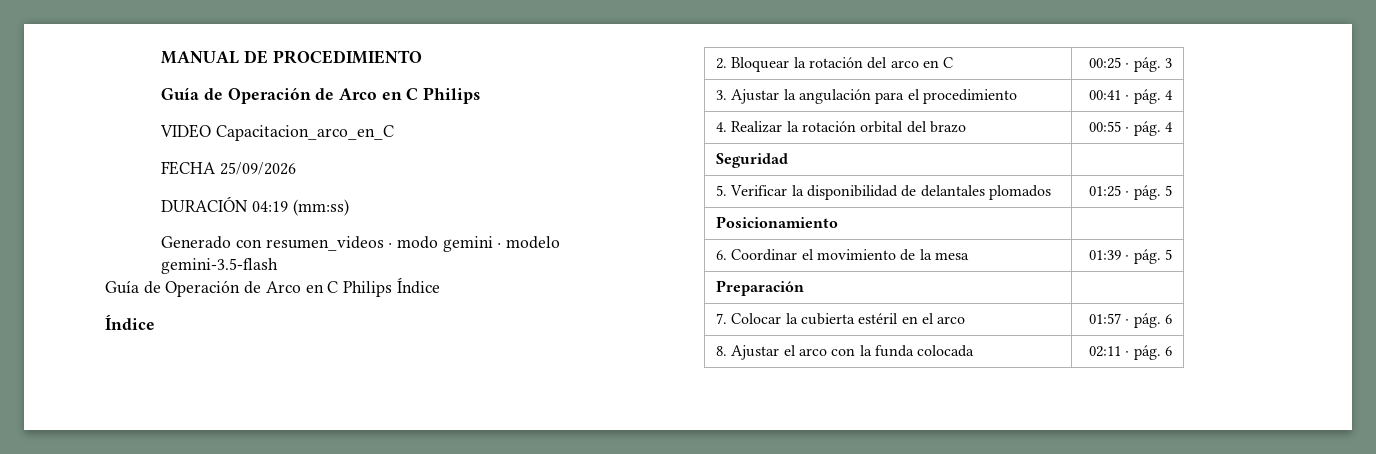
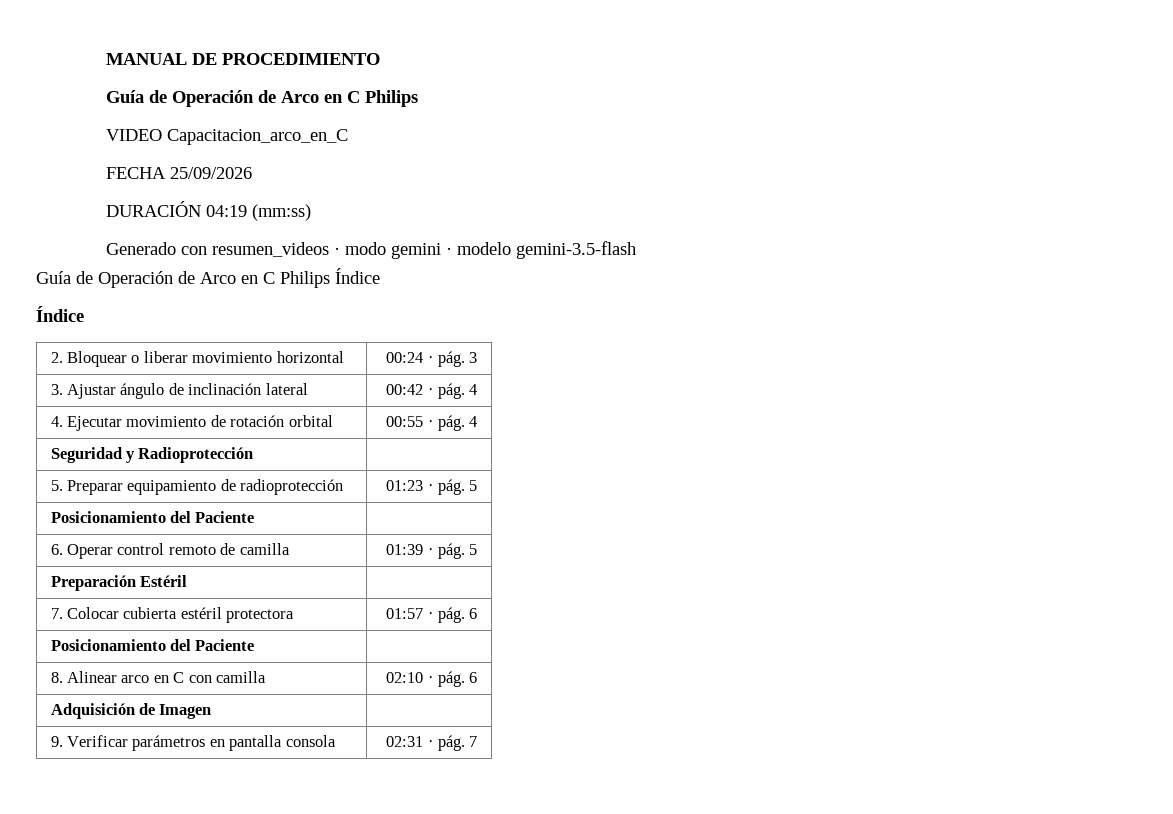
[793,57,954,69] [1089,57,1122,69] la rotación del arco en C | 00:25 -> [131,351,344,363] [386,352,424,363] o liberar movimiento horizontal | 00:24
[783,89,1017,104] [1089,90,1122,100] la angulación para el procedimiento | 00:41 -> [120,383,308,399] [386,384,424,395] ángulo de inclinación lateral | 00:42
[731,121,799,133] Realizar la -> [67,415,226,431] Ejecutar movimiento de
[906,121,966,133] del brazo -> (333, 421) none
(788, 160) none -> [126,447,254,463] y Radioprotección
[730,185,1051,200] [1089,185,1122,197] Verificar la disponibilidad de delantales plomados | 01:25 -> [67,479,344,495] [386,480,424,491] Preparar equipamiento de radioprotección | 01:23
(838, 222) none -> [170,511,255,523] del Paciente
[731,249,969,261] Coordinar el movimiento de la mesa -> [67,543,290,559] Operar control remoto de camilla
(804, 288) none -> [140,575,188,587] Estéril
[785,313,798,324] la -> (120, 613) none
[901,313,966,324] en el arco -> [226,609,295,623] protectora
[715,345,975,360] [1089,345,1173,360] 8. Ajustar el arco con la funda colocada | 02:11 · pág. 6 -> [50,639,255,651] [50,671,267,683] [386,671,478,687] [50,703,212,719] [50,735,336,751] [386,735,478,751] Posicionamiento del Paciente | // 8. Alinear arco en C con camilla | 02:10 · pág. 6 // Adquisición de Imagen | // 9. Verificar parámetros en pantalla consola | 02:31 · pág. 7

